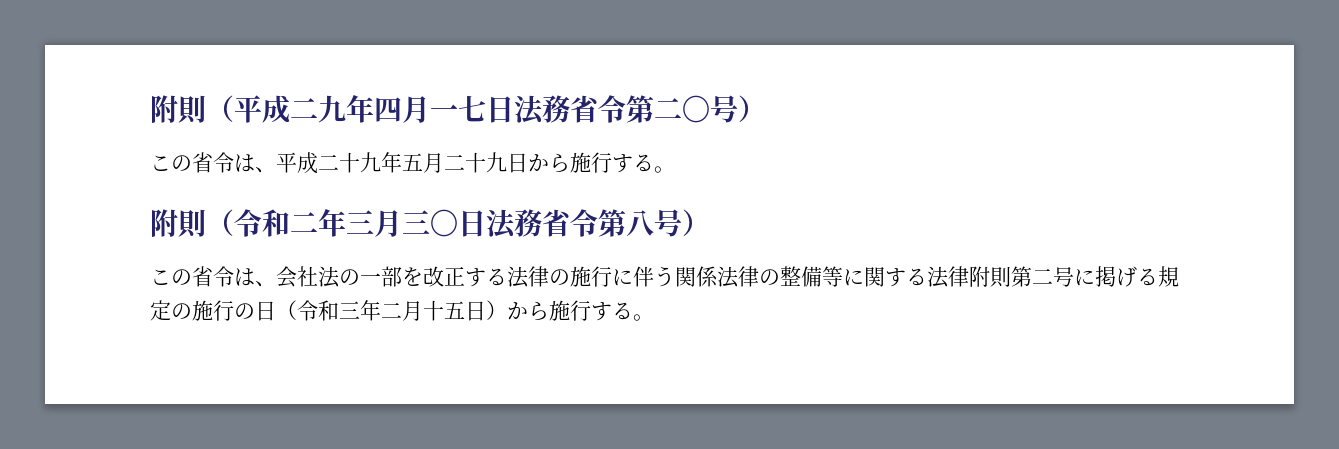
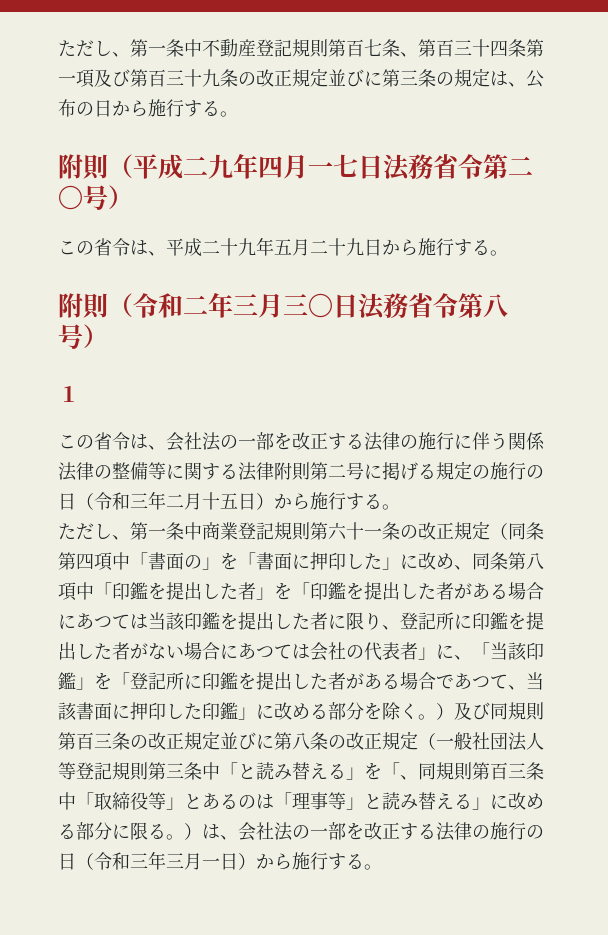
(150, 109) none -> [58,39,544,58] [58,68,544,88] [58,99,238,117] ただし、第一条中不動産登記規則第百七条、第百三十四条第一項及び第百三十九条の改正規定並びに第三条の規定は、公布の日から施行する。 //
(710, 222) none -> [58,386,80,402] // １
(654, 317) none -> [58,521,544,541] [58,552,544,571] [58,582,544,601] [58,612,544,631] [58,642,544,661] [58,672,544,690] [58,702,544,721] [58,731,544,751] [58,762,544,781] [58,792,544,810] [58,822,544,841] [58,851,382,870] // ただし、第一条中商業登記規則第六十一条の改正規定（同条第四項中「書面の」を「書面に押印した」に改め、同条第八項中「印鑑を提出した者」を「印鑑を提出した者がある場合にあつては当該印鑑を提出した者に限り、登記所に印鑑を提出した者がない場合にあつては会社の代表者」に、「当該印鑑」を「登記所に印鑑を提出した者がある場合であつて、当該書面に押印した印鑑」に改める部分を除く。）及び同規則第百三条の改正規定並びに第八条の改正規定（一般社団法人等登記規則第三条中「と読み替える」を「、同規則第百三条中「取締役等」とあるのは「理事等」と読み替える」に改める部分に限る。）は、会社法の一部を改正する法律の施行の日（令和三年三月一日）から施行する。

